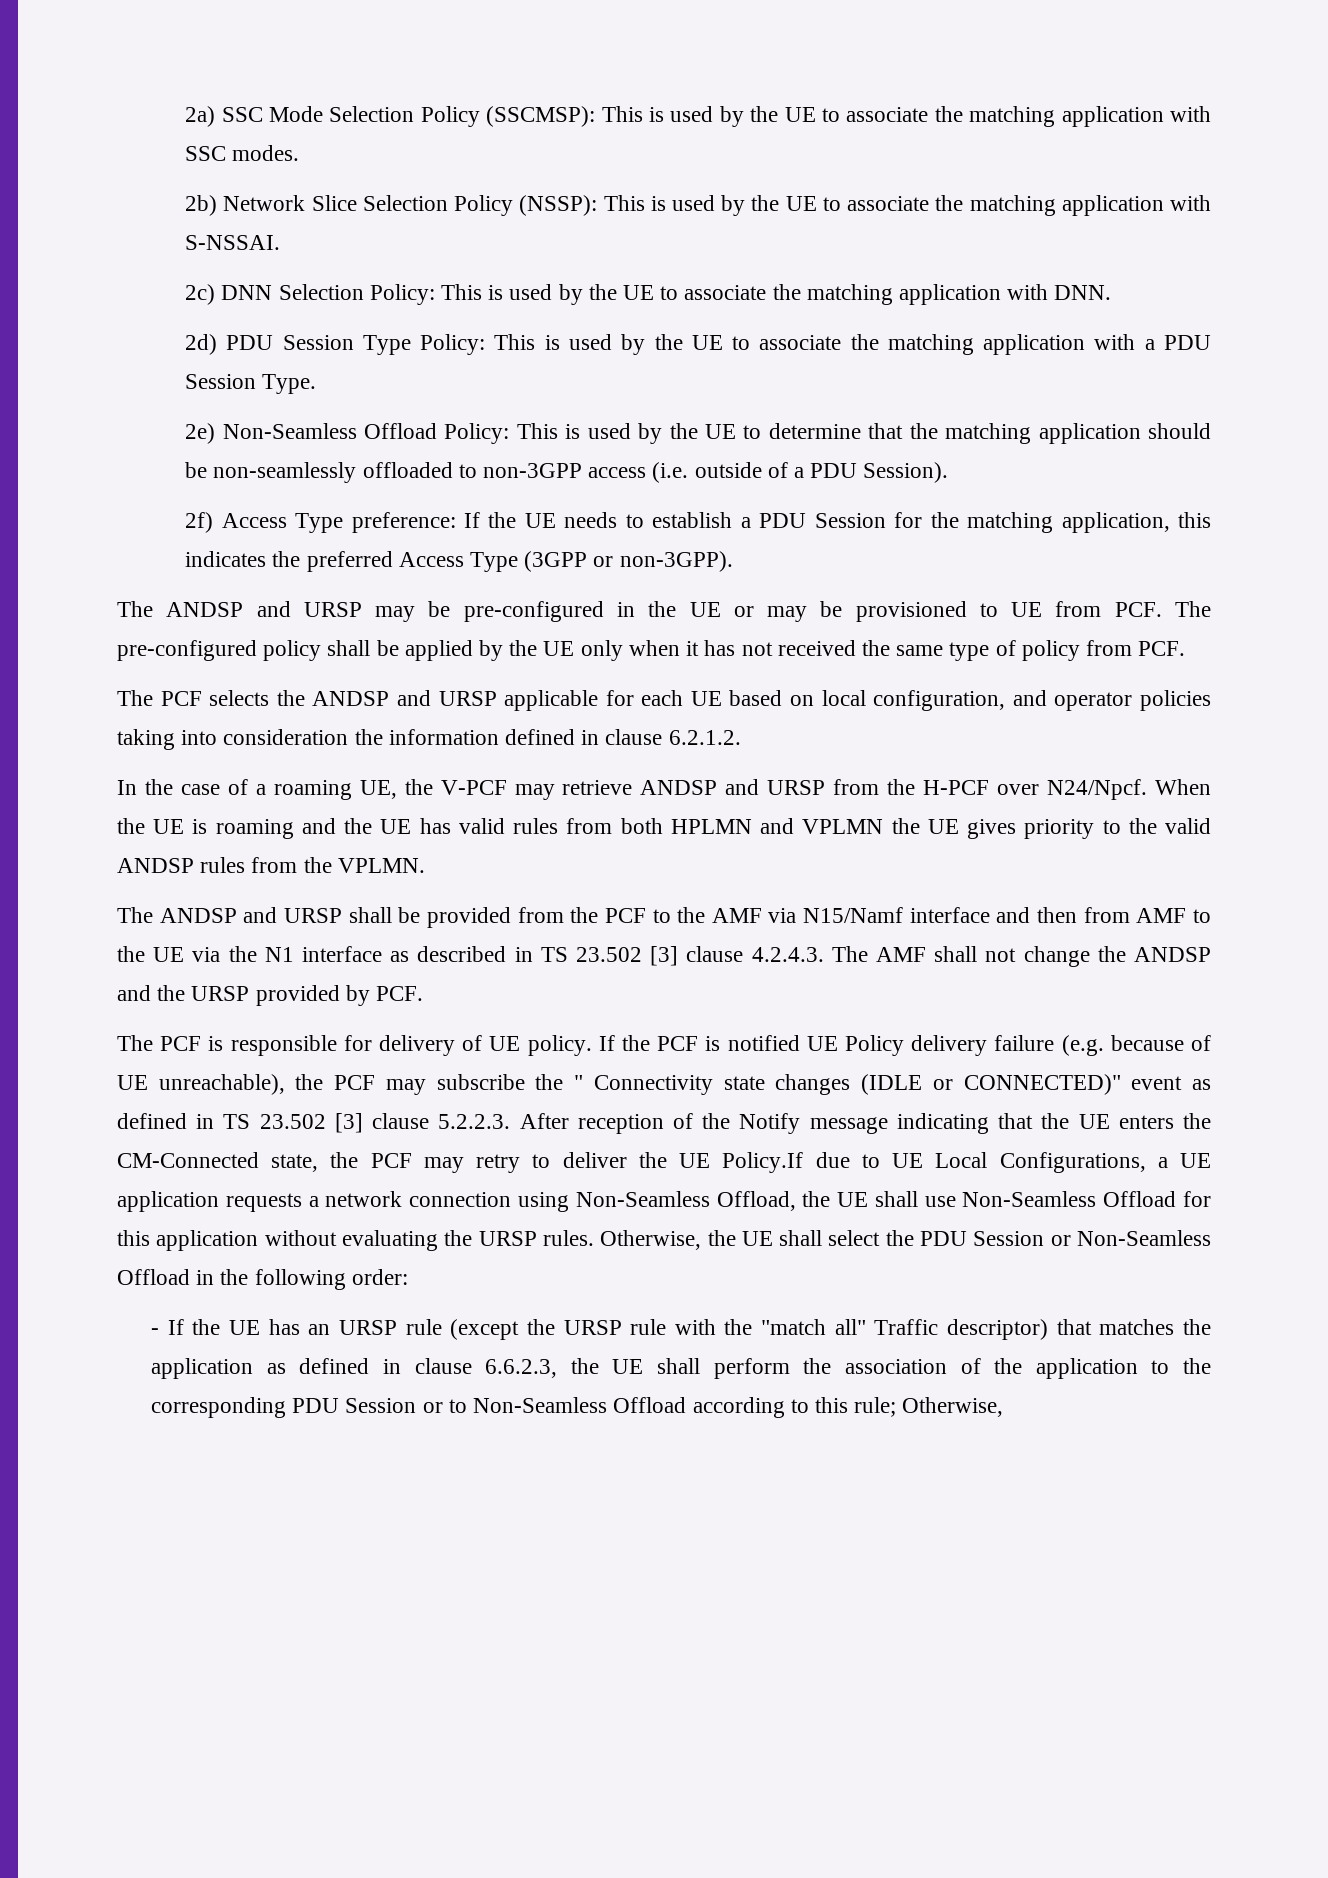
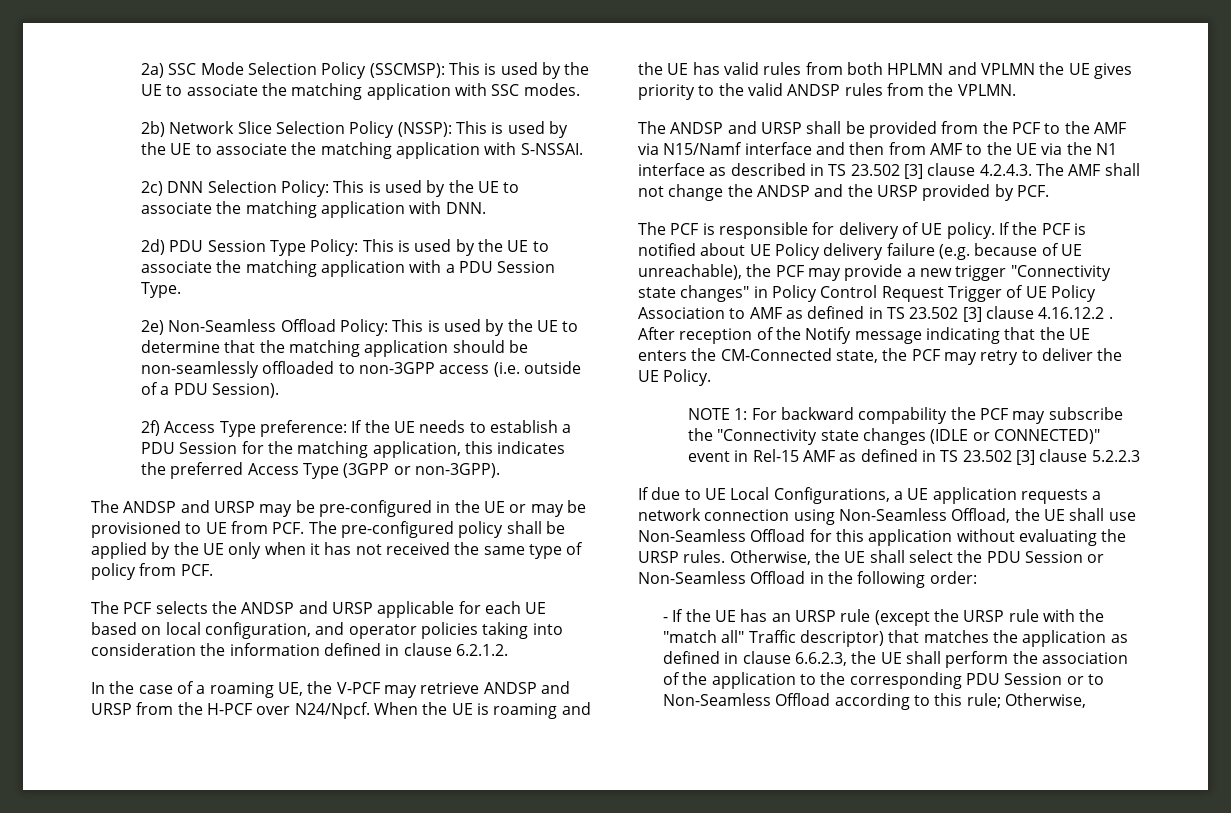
(800, 1043) none -> [700,243,746,256] about
[436,1074,1212,1095] [117,1113,511,1133] subscribe the " Connectivity state changes (IDLE or CONNECTED)" event as defined in TS 23.502 [3] clause 5.2.2.3. -> [844,264,1111,281] [638,285,1096,302] [638,306,1113,322] provide a new trigger "Connectivity state changes" in Policy Control Request Trigger of UE Policy Association to AMF as defined in TS 23.502 [3] clause 4.16.12.2 .
[722,1152,804,1173] Policy.If -> [663,369,712,386] [688,407,1123,424] [688,428,1101,445] [688,449,1140,465] [638,487,649,500] Policy. // NOTE 1: For backward compability the PCF may subscribe the "Connectivity state changes (IDLE or CONNECTED)" event in Rel-15 AMF as defined in TS 23.502 [3] clause 5.2.2.3 // If

